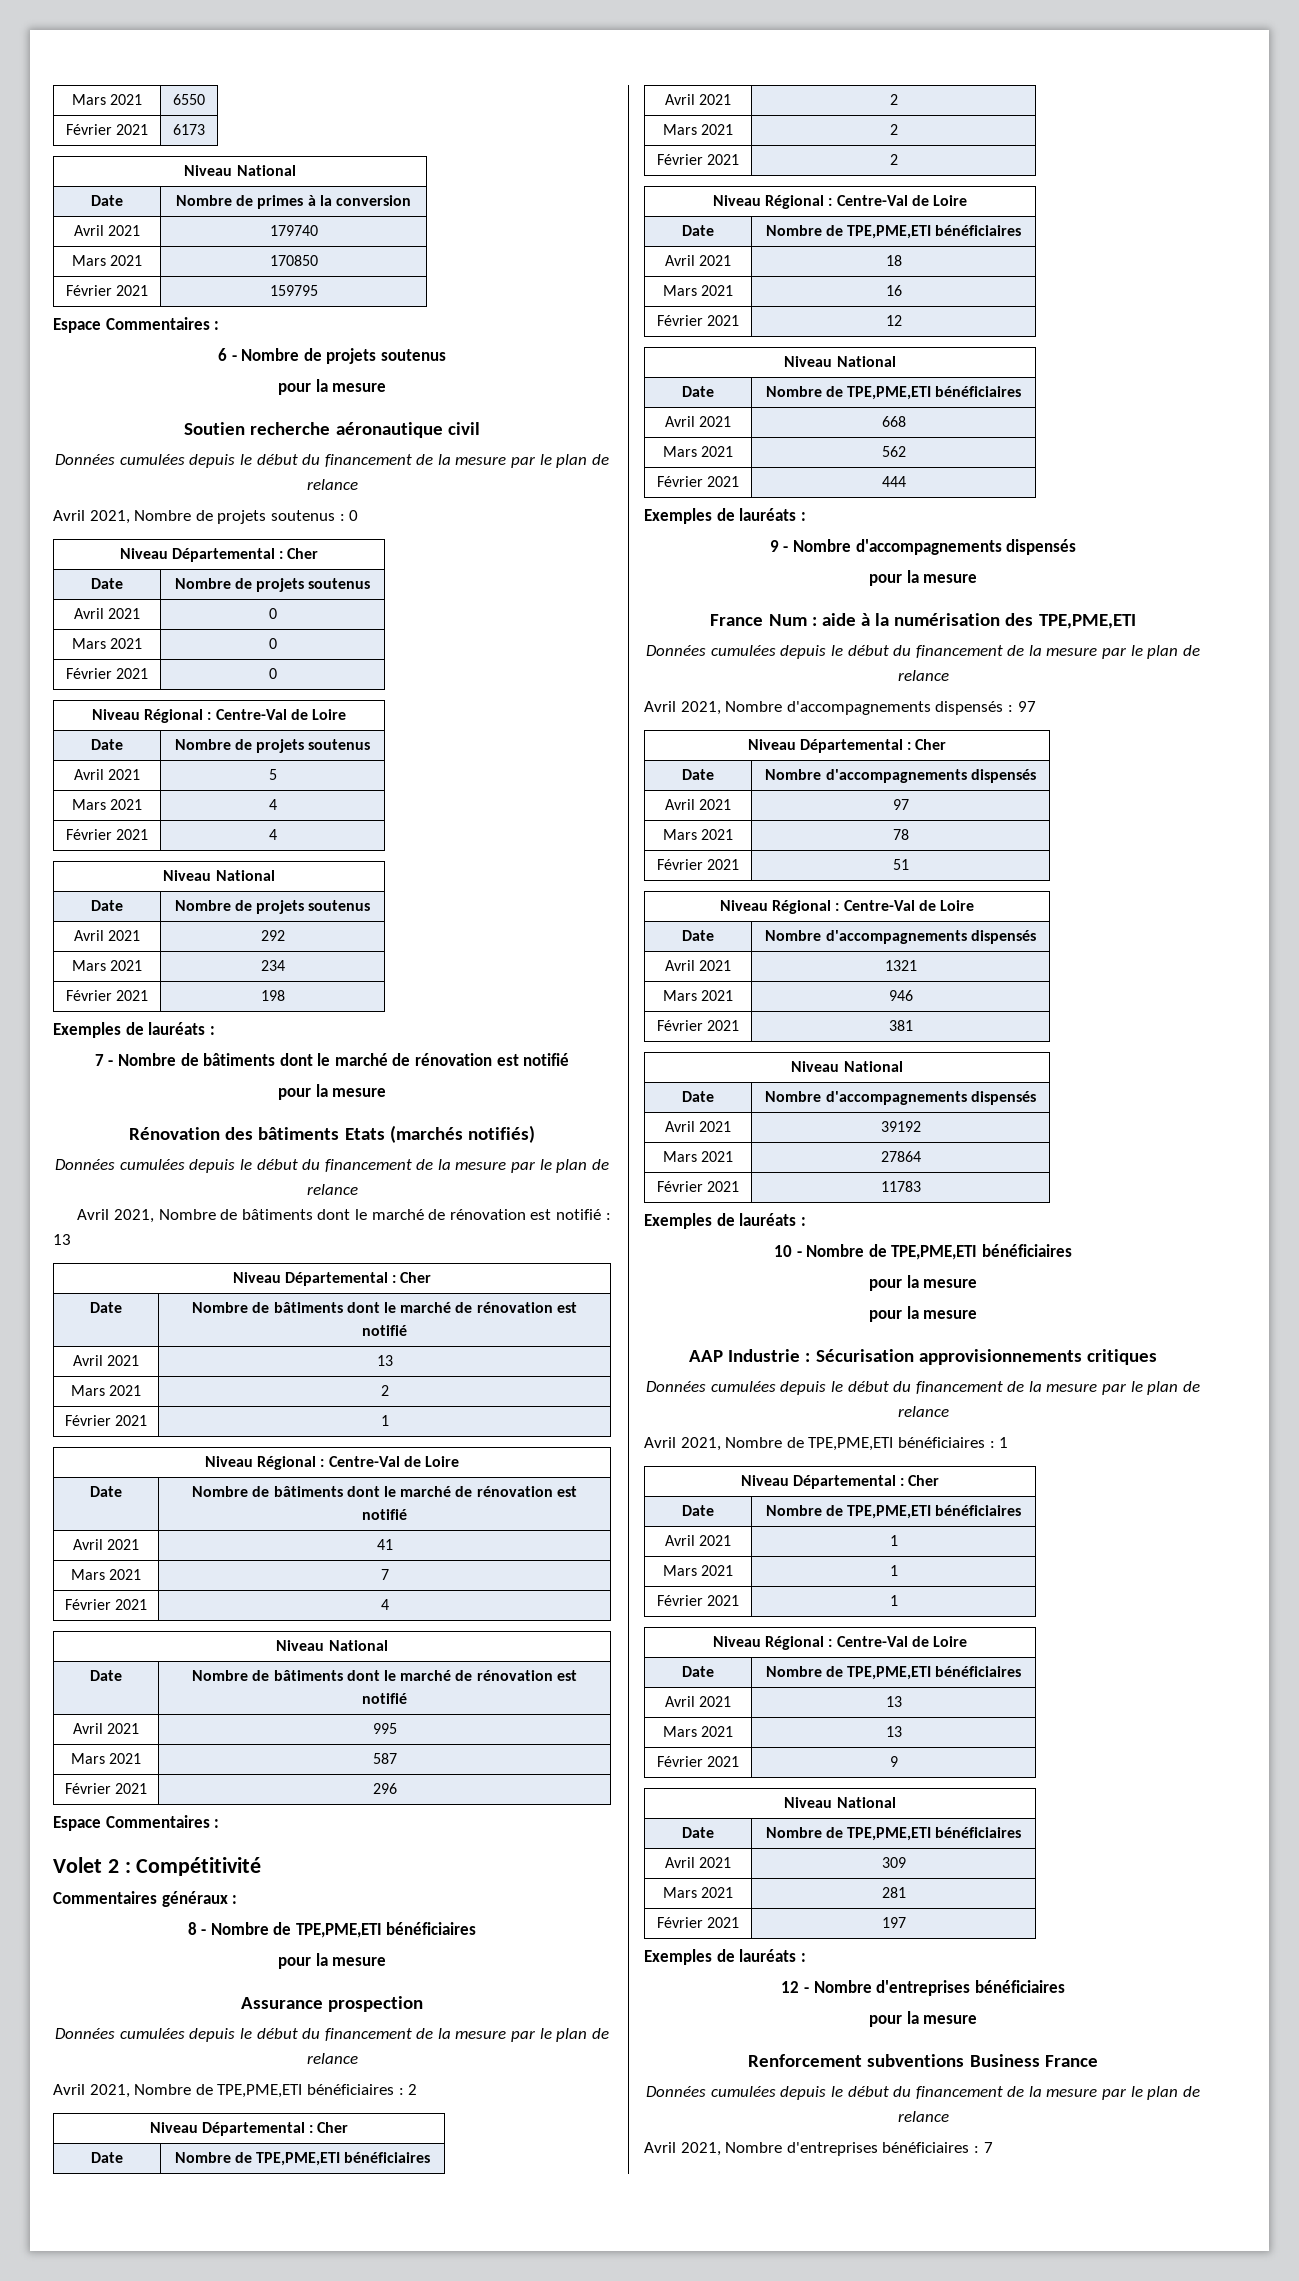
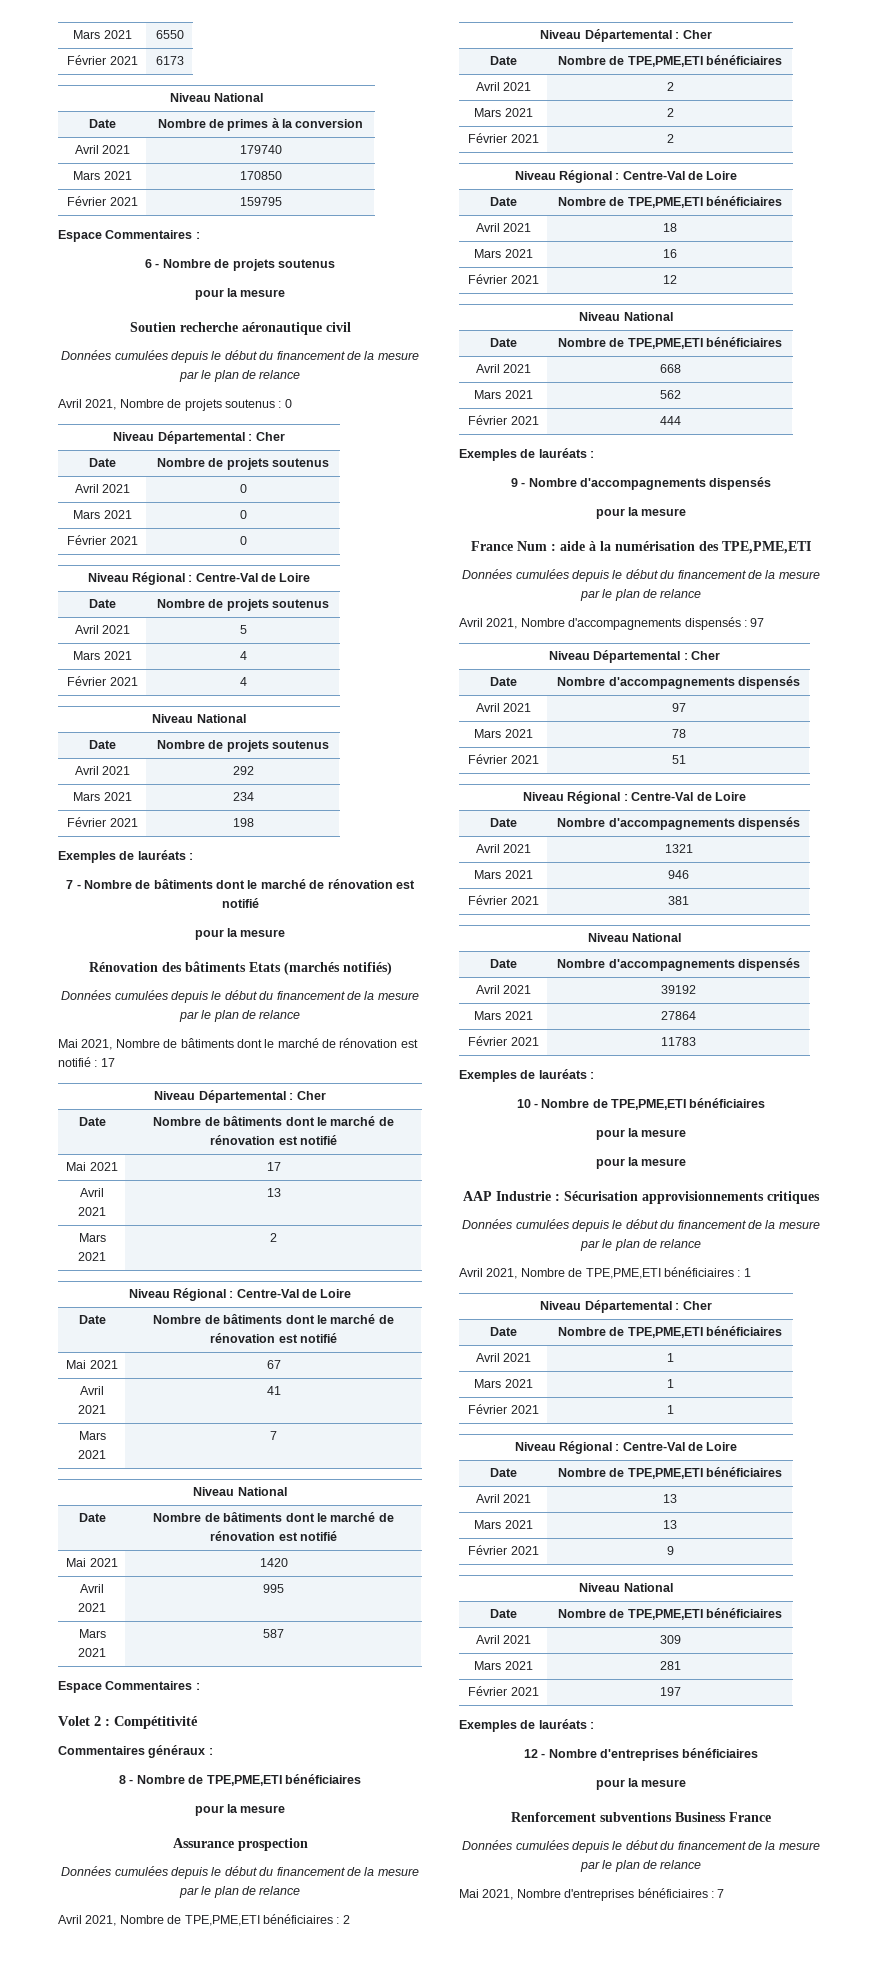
[77,1209,110,1220] Avril -> [58,1039,78,1048] Mai
[53,1234,71,1245] 13 -> [100,1058,115,1067] 17
(407, 1330) none -> [66,1162,118,1171] [266,1162,281,1171] // Mai 2021 | 17
[64,1415,148,1426] [380,1415,389,1426] // Février 2021 | 1 -> (277, 1237) none
(407, 1514) none -> [66,1360,118,1369] [266,1360,281,1369] // Mai 2021 | 67
[64,1599,148,1610] [380,1599,389,1610] // Février 2021 | 4 -> (277, 1435) none
(407, 1698) none -> [66,1558,118,1567] [259,1558,288,1567] // Mai 2021 | 1420
[64,1783,148,1794] [372,1783,397,1794] // Février 2021 | 296 -> (284, 1633) none
[644,2142,676,2153] Avril -> [459,1889,479,1898] Mai

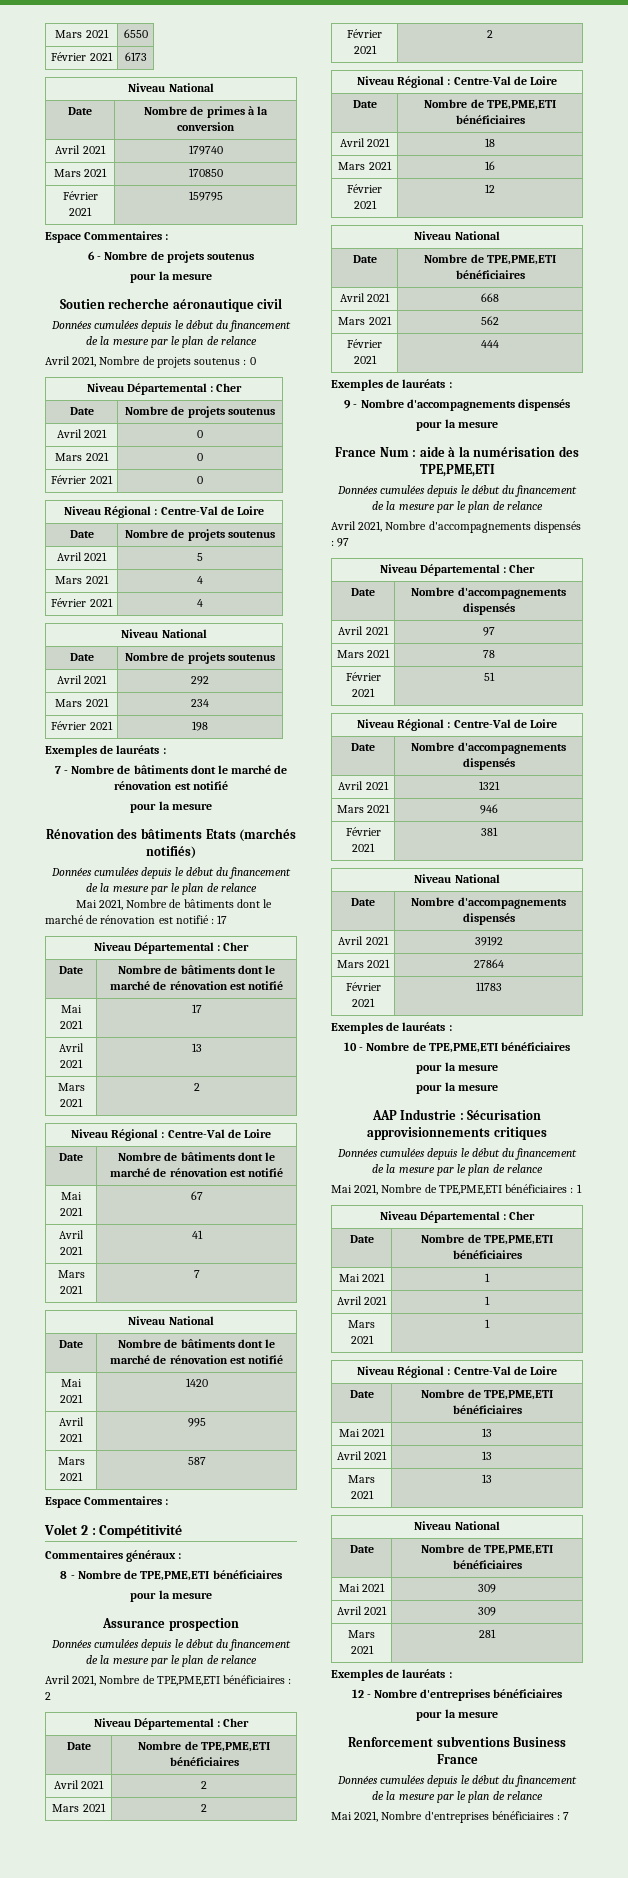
[459,1268,483,1277] Avril -> [331,1185,352,1193] Mai
(783, 1331) none -> [338,1273,386,1282] [485,1273,490,1282] // Mai 2021 | 1
[468,1404,539,1414] [666,1405,674,1414] // Février 2021 | 1 -> (490, 1323) none
(783, 1472) none -> [338,1428,386,1437] [482,1428,492,1437] // Mai 2021 | 13
[468,1545,539,1555] [666,1546,674,1555] [579,1583,673,1592] [490,1609,517,1618] [557,1608,783,1620] // Février 2021 | 9 // Niveau National // Date | Nombre de TPE,PME,ETI bénéficiaires -> [414,1521,500,1530] [349,1545,374,1553] [421,1544,553,1555] [452,1560,522,1569] [338,1583,386,1592] [478,1584,496,1593] // Niveau National // Date | Nombre de TPE,PME,ETI bénéficiaires // Mai 2021 | 309
[468,1686,539,1696] [659,1687,681,1696] // Février 2021 | 197 -> (496, 1633) none

